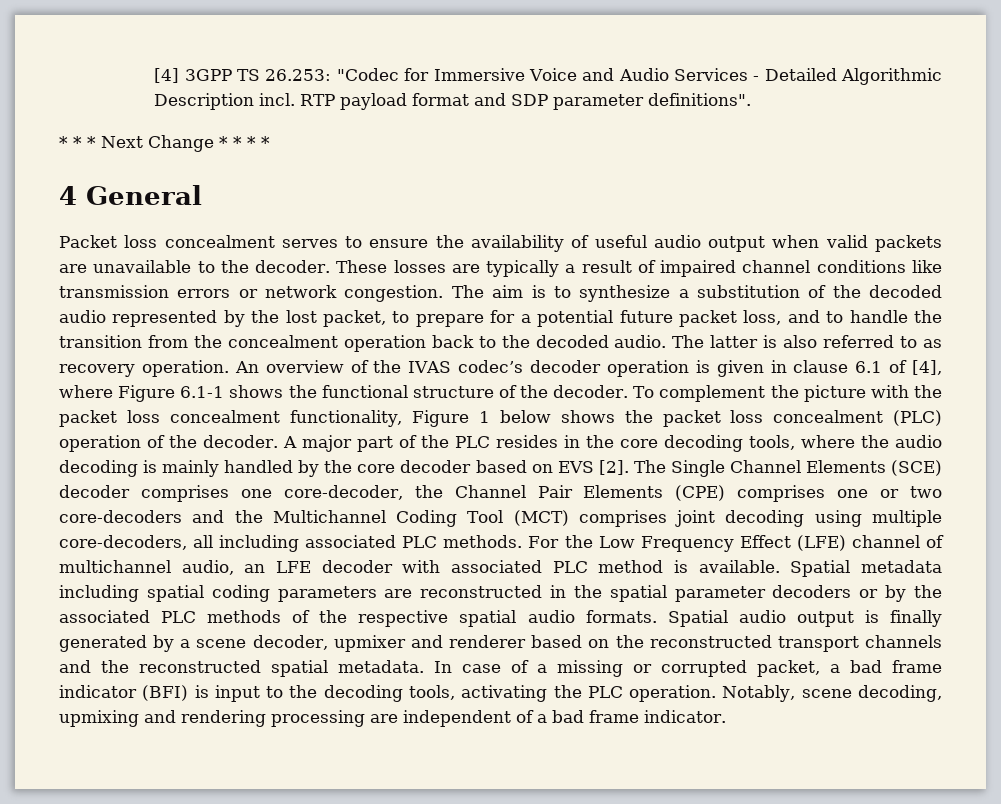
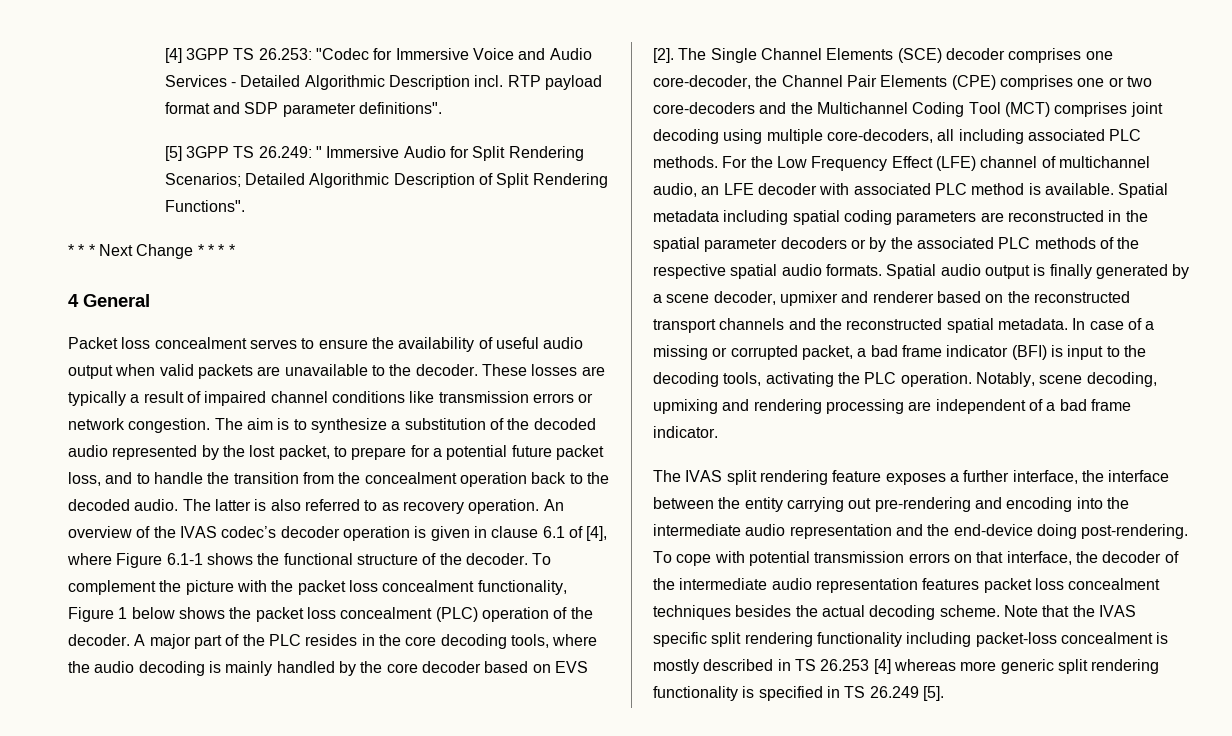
(752, 99) none -> [164,146,584,161] [164,173,608,188] [164,200,245,212] // [5] 3GPP TS 26.249: " Immersive Audio for Split Rendering Scenarios; Detailed Algorithmic Description of Split Rendering Functions".
(726, 716) none -> [653,470,1170,485] [653,497,1129,512] [653,524,1189,539] [653,551,1179,566] [653,578,1161,593] [653,605,1136,620] [653,632,1169,647] [653,659,1160,674] [653,686,944,701] // The IVAS split rendering feature exposes a further interface, the interface between the entity carrying out pre-rendering and encoding into the intermediate audio representation and the end-device doing post-rendering. To cope with potential transmission errors on that interface, the decoder of the intermediate audio representation features packet loss concealment techniques besides the actual decoding scheme. Note that the IVAS specific split rendering functionality including packet-loss concealment is mostly described in TS 26.253 [4] whereas more generic split rendering functionality is specified in TS 26.249 [5].

